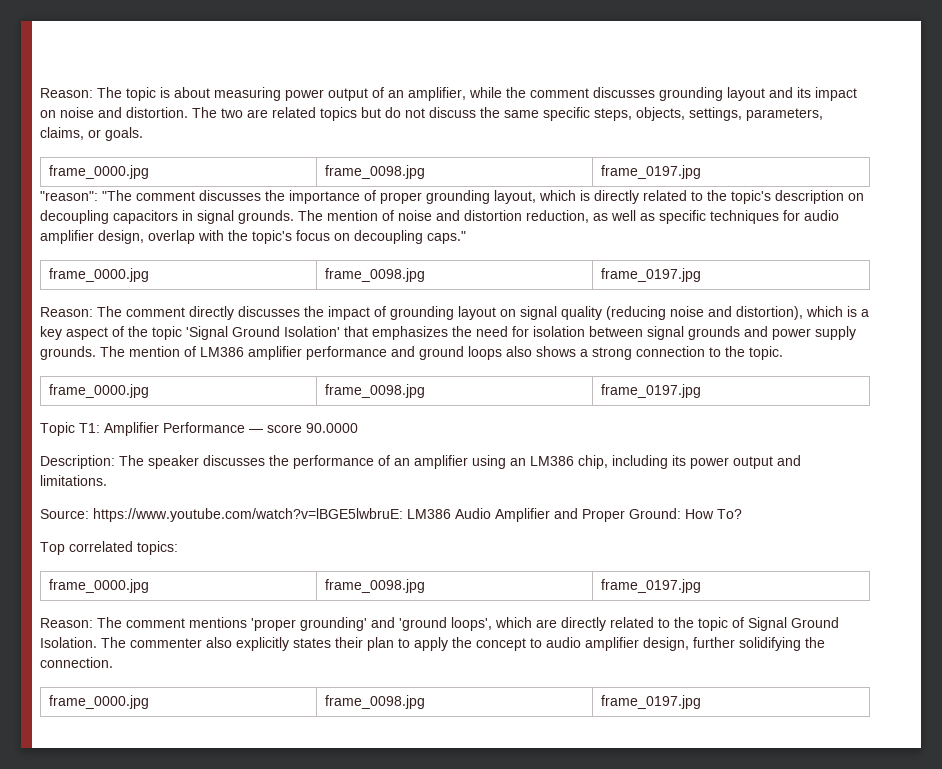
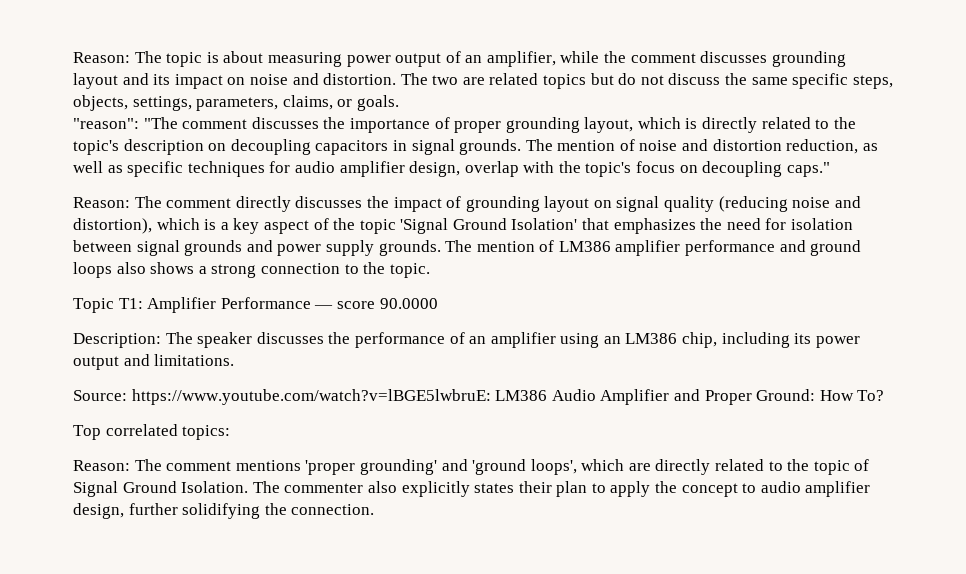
[48,165,149,179] [324,165,425,179] [600,165,701,179] // frame_0000.jpg | frame_0098.jpg | frame_0197.jpg -> (399, 103) none
[48,268,149,282] [324,268,425,282] [600,268,701,282] // frame_0000.jpg | frame_0098.jpg | frame_0197.jpg -> (830, 169) none
[48,384,149,398] [324,384,425,398] [600,384,701,398] // frame_0000.jpg | frame_0098.jpg | frame_0197.jpg -> (430, 270) none
[48,579,149,593] [324,579,425,593] [600,579,701,593] // frame_0000.jpg | frame_0098.jpg | frame_0197.jpg -> (231, 432) none
[48,695,149,709] [324,695,425,709] [600,695,701,709] // frame_0000.jpg | frame_0098.jpg | frame_0197.jpg -> (375, 509) none

